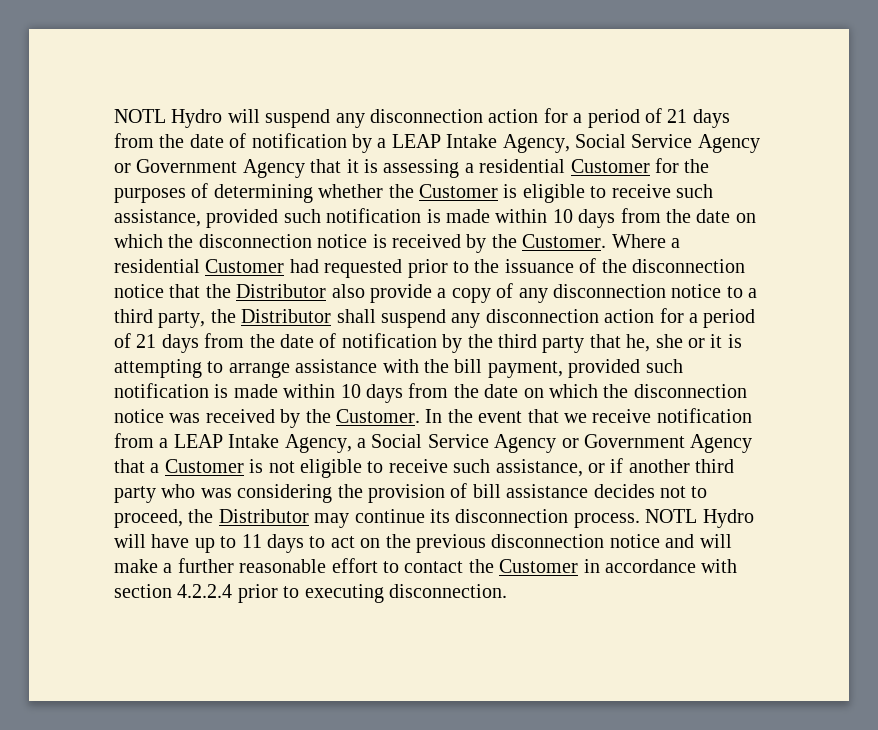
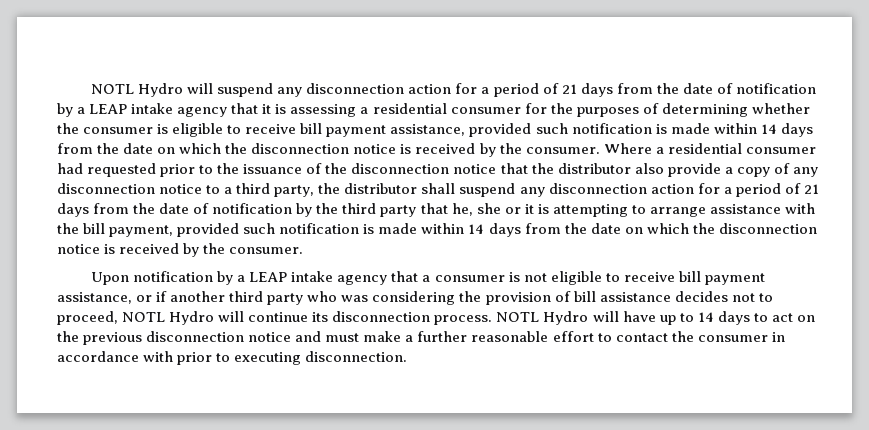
[446,134,760,153] [114,159,305,178] Intake Agency, Social Service Agency or Government Agency -> [131,103,228,117] intake agency
[570,159,650,173] Customer -> [450,107,521,114] consumer
[419,184,498,198] Customer -> [83,127,154,134] consumer
[675,184,713,198] such -> [300,123,387,137] bill payment
[552,209,573,223] 10 -> [760,124,777,134] 14
[522,234,607,248] Customer. -> [525,147,600,154] consumer.
[205,259,285,273] Customer -> [745,147,816,154] consumer
[236,284,327,298] Distributor -> [557,163,631,174] distributor
[241,309,332,323] Distributor -> [344,183,418,194] distributor
[340,383,747,403] [114,408,752,428] [114,433,753,453] 10 days from the date on which the disconnection notice was received by the Customer. In the event that we receive notification from a LEAP Intake Agency, a Social Service Agency or Government Agency -> [468,223,817,237] [57,243,304,257] [91,271,388,285] 14 days from the date on which the disconnection notice is received by the consumer. // Upon notification by a LEAP intake agency
[164,459,244,473] Customer -> [434,275,505,282] consumer
[453,459,491,473] such -> [678,271,765,285] bill payment
[188,509,350,528] the Distributor may -> [122,311,245,325] NOTL Hydro will
[241,534,262,548] 11 -> [697,312,714,322] 14
[699,534,732,548] will -> [325,333,360,342] must
[499,559,579,573] Customer -> [697,335,768,342] consumer
[114,584,233,598] section 4.2.2.4 -> (174, 356) none

